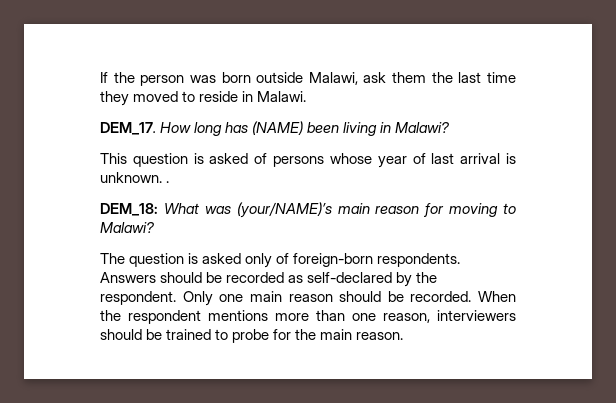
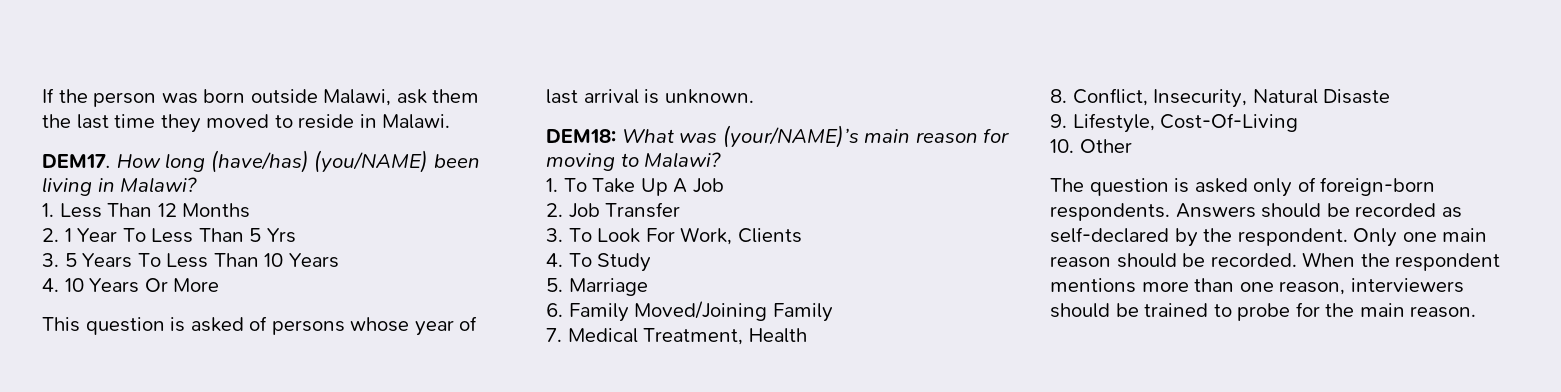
[100,122,156,135] DEM_17. -> [42,154,111,168] DEM17.
[225,121,304,135] has (NAME) -> [210,150,429,173] (have/has) (you/NAME)
(451, 127) none -> [42,203,251,218] [42,228,296,243] [42,253,339,268] [42,278,220,293] // 1. Less Than 12 Months // 2. 1 Year To Less Than 5 Yrs // 3. 5 Years To Less Than 10 Years // 4. 10 Years Or More
[166,181,170,183] [100,203,158,216] . // DEM_18: -> [546,129,616,143] // DEM18:
(155, 227) none -> [546,178,724,196] [546,202,681,218] [546,227,802,245] [546,253,652,272] [546,278,648,296] [546,301,833,322] [546,328,807,345] [1050,88,1391,108] [1050,113,1299,133] [1050,139,1132,153] // 1. To Take Up A Job // 2. Job Transfer // 3. To Look For Work, Clients // 4. To Study // 5. Marriage // 6. Family Moved/Joining Family // 7. Medical Treatment, Health // 8. Conflict, Insecurity, Natural Disaste // 9. Lifestyle, Cost-Of-Living // 10. Other

